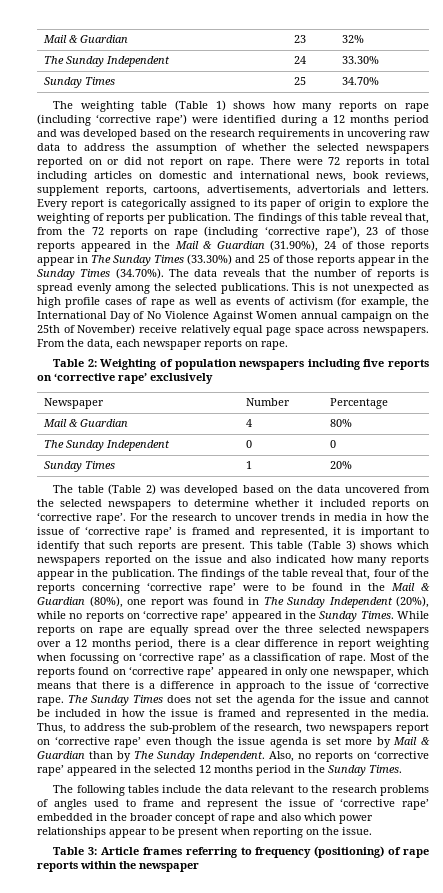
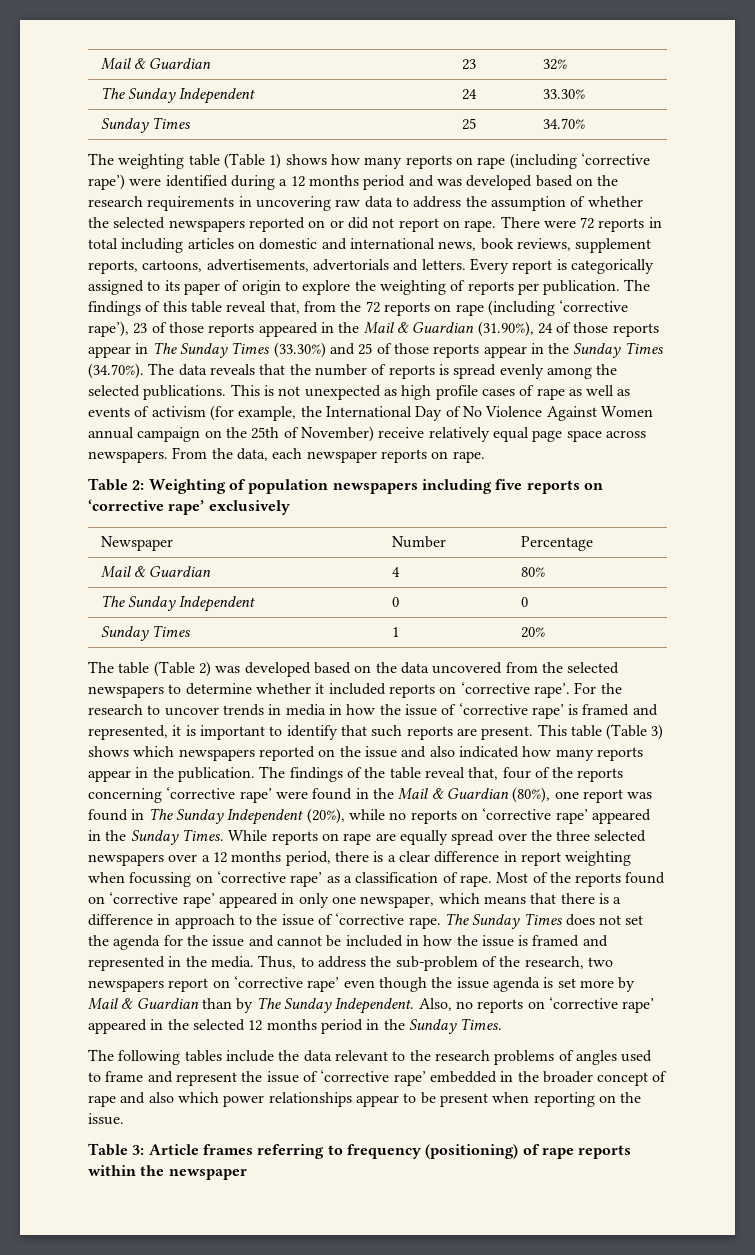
[275,583,306,591] to be -> (308, 795) none

